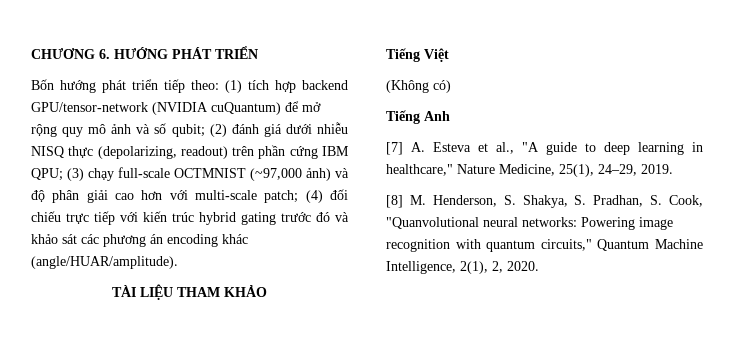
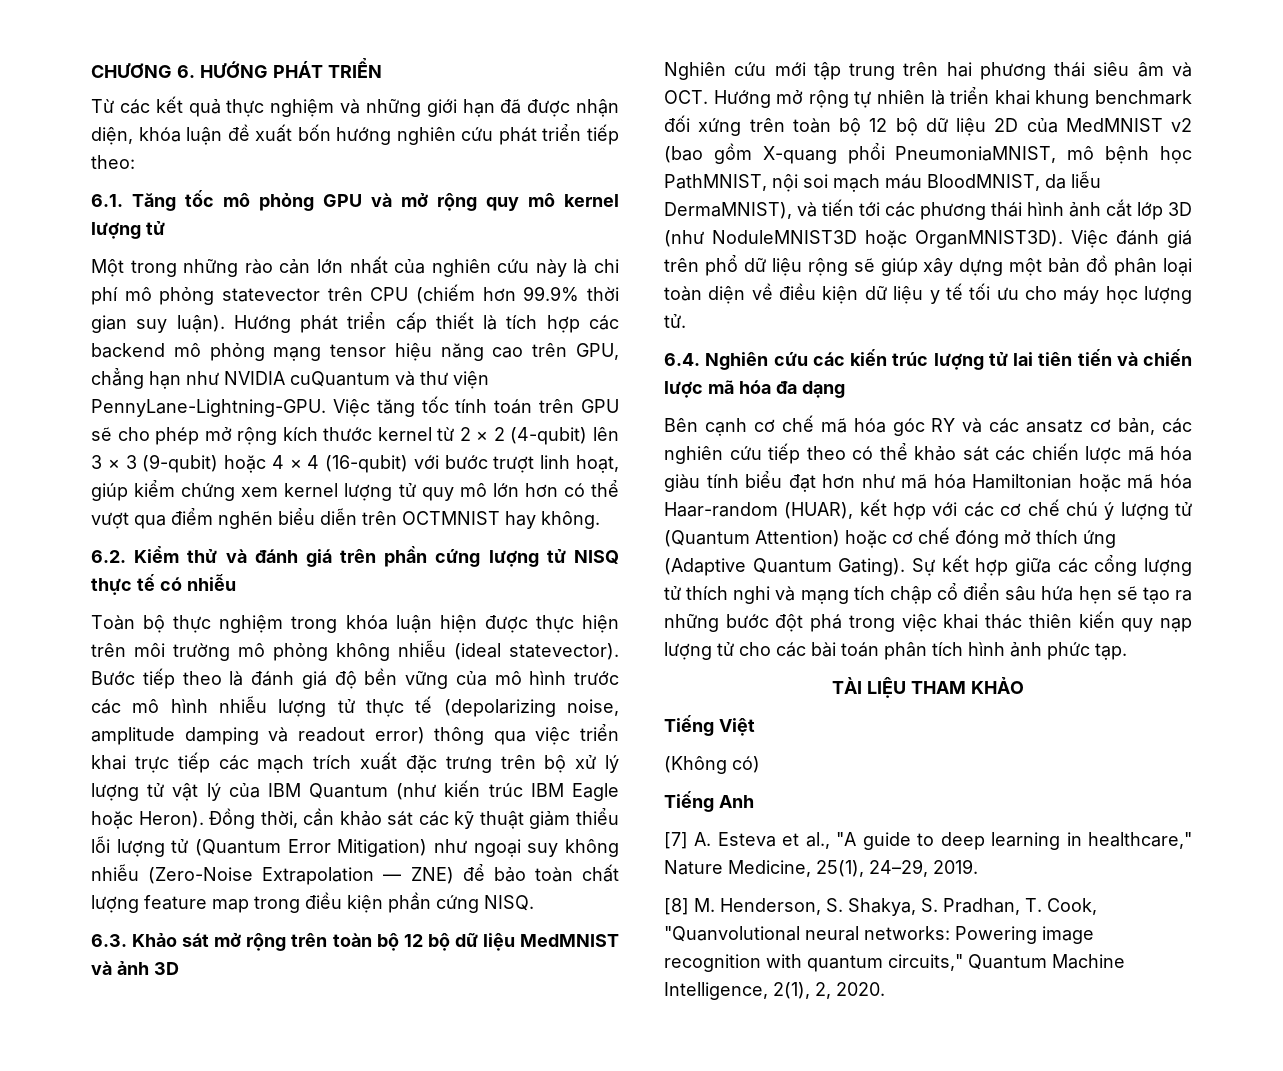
[31,79,348,93] [31,101,321,115] [31,122,348,137] [31,145,349,159] [31,167,349,181] [31,189,348,203] [31,211,349,225] [31,234,248,247] [31,256,178,269] Bốn hướng phát triển tiếp theo: (1) tích hợp backend GPU/tensor-network (NVIDIA cuQuantum) để mở rộng quy mô ảnh và số qubit; (2) đánh giá dưới nhiễu NISQ thực (depolarizing, readout) trên phần cứng IBM QPU; (3) chạy full-scale OCTMNIST (~97,000 ảnh) và độ phân giải cao hơn với multi-scale patch; (4) đối chiếu trực tiếp với kiến trúc hybrid gating trước đó và khảo sát các phương án encoding khác (angle/HUAR/amplitude). -> [91,96,619,117] [91,124,619,145] [91,155,135,169] [91,190,619,211] [91,221,165,239] [91,256,619,277] [91,284,619,305] [91,312,619,333] [91,343,619,361] [91,368,489,389] [91,396,619,417] [91,427,620,445] [91,454,619,473] [91,480,619,501] [91,508,600,529] [91,546,619,567] [91,574,236,595] [91,615,620,633] [91,640,619,661] [91,668,619,689] [91,696,619,717] [91,724,619,745] [91,752,619,773] [91,780,619,801] [91,808,619,829] [91,836,619,857] [91,864,619,885] [91,892,534,913] [91,933,619,951] [91,961,179,975] [664,62,1192,80] [664,87,1192,108] [664,115,1192,136] [664,143,1192,164] [664,171,1101,192] [664,199,1192,220] [664,230,1192,248] [664,255,1192,276] [664,283,1192,304] [664,314,686,328] [664,349,1192,370] [664,380,845,398] [664,415,1192,436] [664,443,1192,464] [664,471,1192,492] [664,499,1192,520] [664,527,1116,548] [664,555,1192,576] [664,583,1193,604] [664,611,1192,632] [664,642,1127,660] Từ các kết quả thực nghiệm và những giới hạn đã được nhận diện, khóa luận đề xuất bốn hướng nghiên cứu phát triển tiếp theo: // 6.1. Tăng tốc mô phỏng GPU và mở rộng quy mô kernel lượng tử // Một trong những rào cản lớn nhất của nghiên cứu này là chi phí mô phỏng statevector trên CPU (chiếm hơn 99.9% thời gian suy luận). Hướng phát triển cấp thiết là tích hợp các backend mô phỏng mạng tensor hiệu năng cao trên GPU, chẳng hạn như NVIDIA cuQuantum và thư viện PennyLane-Lightning-GPU. Việc tăng tốc tính toán trên GPU sẽ cho phép mở rộng kích thước kernel từ 2 × 2 (4-qubit) lên 3 × 3 (9-qubit) hoặc 4 × 4 (16-qubit) với bước trượt linh hoạt, giúp kiểm chứng xem kernel lượng tử quy mô lớn hơn có thể vượt qua điểm nghẽn biểu diễn trên OCTMNIST hay không. // 6.2. Kiểm thử và đánh giá trên phần cứng lượng tử NISQ thực tế có nhiễu // Toàn bộ thực nghiệm trong khóa luận hiện được thực hiện trên môi trường mô phỏng không nhiễu (ideal statevector). Bước tiếp theo là đánh giá độ bền vững của mô hình trước các mô hình nhiễu lượng tử thực tế (depolarizing noise, amplitude damping và readout error) thông qua việc triển khai trực tiếp các mạch trích xuất đặc trưng trên bộ xử lý lượng tử vật lý của IBM Quantum (như kiến trúc IBM Eagle hoặc Heron). Đồng thời, cần khảo sát các kỹ thuật giảm thiểu lỗi lượng tử (Quantum Error Mitigation) như ngoại suy không nhiễu (Zero-Noise Extrapolation — ZNE) để bảo toàn chất lượng feature map trong điều kiện phần cứng NISQ. // 6.3. Khảo sát mở rộng trên toàn bộ 12 bộ dữ liệu MedMNIST và ảnh 3D // Nghiên cứu mới tập trung trên hai phương thái siêu âm và OCT. Hướng mở rộng tự nhiên là triển khai khung benchmark đối xứng trên toàn bộ 12 bộ dữ liệu 2D của MedMNIST v2 (bao gồm X-quang phổi PneumoniaMNIST, mô bệnh học PathMNIST, nội soi mạch máu BloodMNIST, da liễu DermaMNIST), và tiến tới các phương thái hình ảnh cắt lớp 3D (như NoduleMNIST3D hoặc OrganMNIST3D). Việc đánh giá trên phổ dữ liệu rộng sẽ giúp xây dựng một bản đồ phân loại toàn diện về điều kiện dữ liệu y tế tối ưu cho máy học lượng tử. // 6.4. Nghiên cứu các kiến trúc lượng tử lai tiên tiến và chiến lược mã hóa đa dạng // Bên cạnh cơ chế mã hóa góc RY và các ansatz cơ bản, các nghiên cứu tiếp theo có thể khảo sát các chiến lược mã hóa giàu tính biểu đạt hơn như mã hóa Hamiltonian hoặc mã hóa Haar-random (HUAR), kết hợp với các cơ chế chú ý lượng tử (Quantum Attention) hoặc cơ chế đóng mở thích ứng (Adaptive Quantum Gating). Sự kết hợp giữa các cổng lượng tử thích nghi và mạng tích chập cổ điển sâu hứa hẹn sẽ tạo ra những bước đột phá trong việc khai thác thiên kiến quy nạp lượng tử cho các bài toán phân tích hình ảnh phức tạp.
[650,195,663,205] S. -> [1025,898,1042,912] T.

